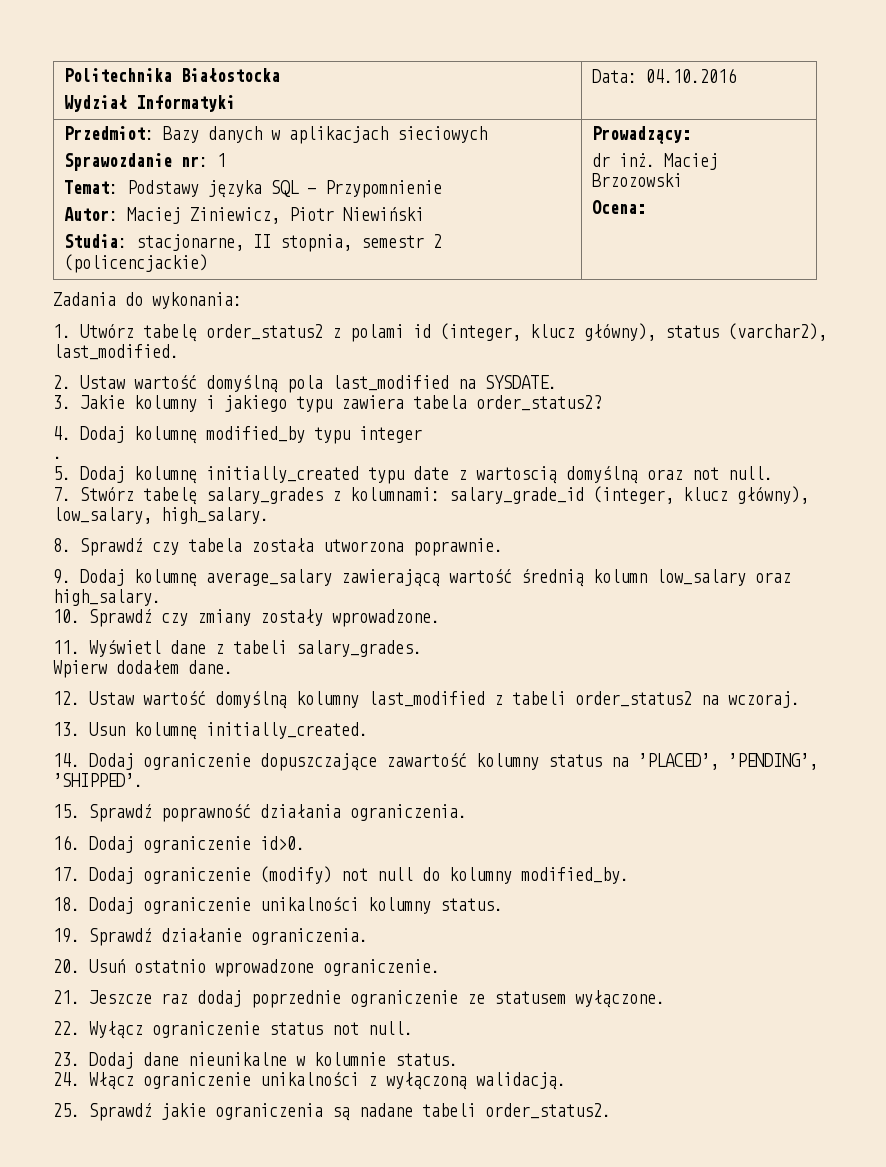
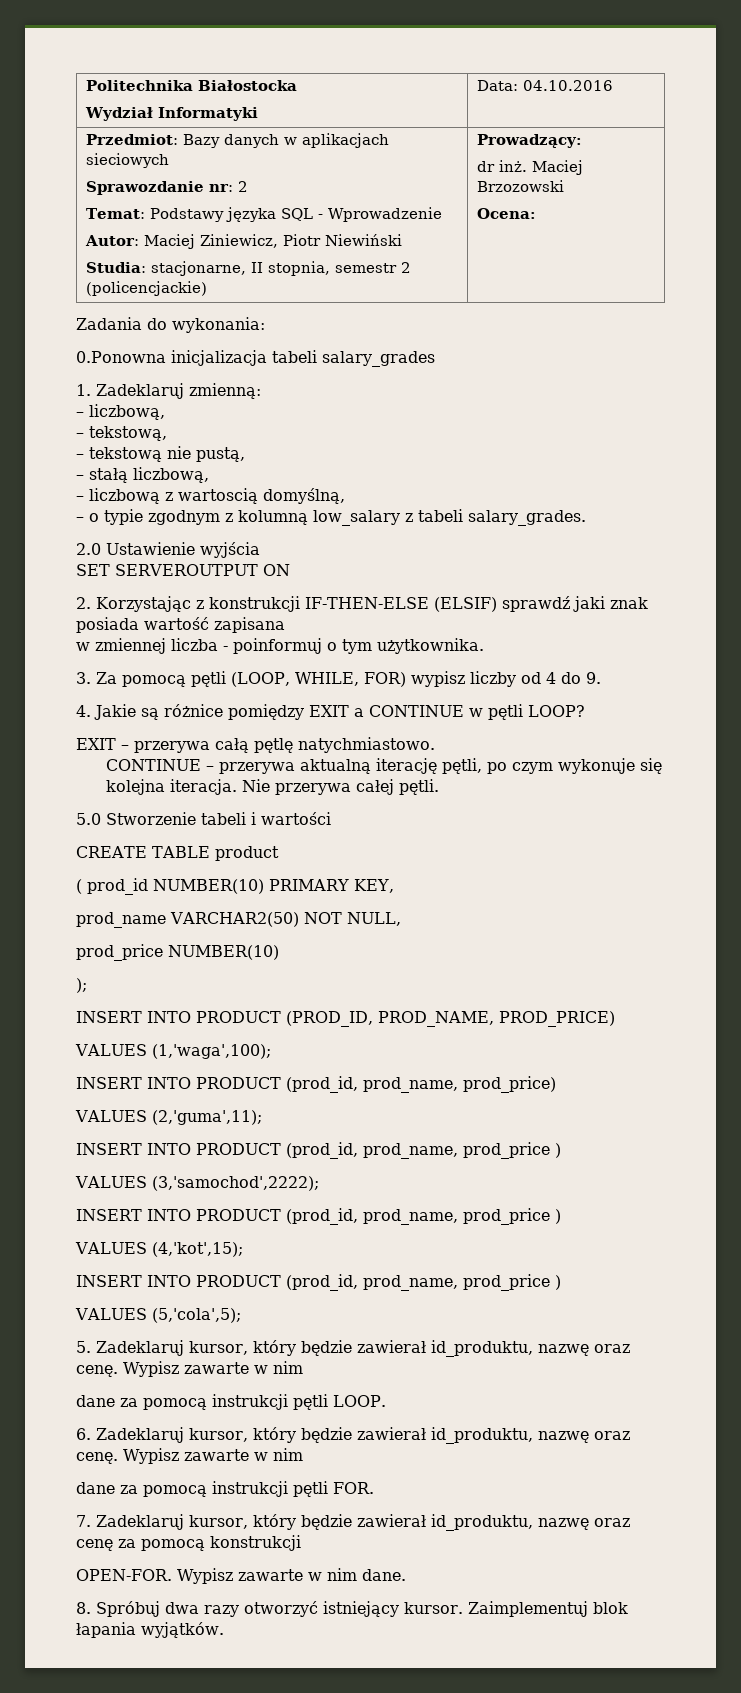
[216,153,226,167] 1 -> [237,181,248,192] 2
[324,180,442,198] Przypomnienie -> [327,207,442,222] Wprowadzenie
[53,323,827,342] [53,344,179,360] [53,375,557,393] [53,395,602,413] [53,426,422,444] [53,456,62,459] [53,466,773,484] [53,486,809,505] [53,507,269,524] [53,538,503,556] [53,569,791,587] [53,589,161,606] [53,609,440,627] [53,640,422,657] [53,660,233,678] [53,691,800,709] [53,722,368,740] [53,753,818,771] [53,773,143,787] [53,804,467,822] [53,835,305,853] [53,866,629,884] [53,897,503,914] [53,928,368,946] [53,959,440,977] [53,990,665,1008] [53,1021,413,1039] [53,1052,458,1069] [53,1072,566,1090] [53,1103,611,1121] 1. Utwórz tabelę order_status2 z polami id (integer, klucz główny), status (varchar2), last_modified. // 2. Ustaw wartość domyślną pola last_modified na SYSDATE. // 3. Jakie kolumny i jakiego typu zawiera tabela order_status2? // 4. Dodaj kolumnę modified_by typu integer // . // 5. Dodaj kolumnę initially_created typu date z wartoscią domyślną oraz not null. // 7. Stwórz tabelę salary_grades z kolumnami: salary_grade_id (integer, klucz główny), low_salary, high_salary. // 8. Sprawdź czy tabela została utworzona poprawnie. // 9. Dodaj kolumnę average_salary zawierającą wartość średnią kolumn low_salary oraz high_salary. // 10. Sprawdź czy zmiany zostały wprowadzone. // 11. Wyświetl dane z tabeli salary_grades. // Wpierw dodałem dane. // 12. Ustaw wartość domyślną kolumny last_modified z tabeli order_status2 na wczoraj. // 13. Usun kolumnę initially_created. // 14. Dodaj ograniczenie dopuszczające zawartość kolumny status na ’PLACED’, ’PENDING’, ’SHIPPED’. // 15. Sprawdź poprawność działania ograniczenia. // 16. Dodaj ograniczenie id>0. // 17. Dodaj ograniczenie (modify) not null do kolumny modified_by. // 18. Dodaj ograniczenie unikalności kolumny status. // 19. Sprawdź działanie ograniczenia. // 20. Usuń ostatnio wprowadzone ograniczenie. // 21. Jeszcze raz dodaj poprzednie ograniczenie ze statusem wyłączone. // 22. Wyłącz ograniczenie status not null. // 23. Dodaj dane nieunikalne w kolumnie status. // 24. Włącz ograniczenie unikalności z wyłączoną walidacją. // 25. Sprawdź jakie ograniczenia są nadane tabeli order_status2. -> [76,350,435,367] [76,383,261,399] [76,404,165,420] [76,426,167,441] [76,446,245,462] [76,467,209,483] [76,488,345,504] [76,509,586,526] [76,542,260,558] [76,564,290,576] [76,596,648,612] [76,617,285,633] [76,638,484,654] [76,671,601,687] [76,704,585,720] [76,737,435,753] [105,758,662,774] [105,779,439,795] [76,812,331,825] [76,846,279,861] [76,878,394,895] [76,912,401,928] [76,944,279,961] [76,978,87,993] [76,1011,615,1027] [75,1044,271,1059] [76,1076,556,1093] [75,1110,262,1125] [76,1142,561,1159] [75,1176,319,1191] [76,1208,561,1225] [75,1242,243,1257] [76,1274,561,1291] [75,1308,241,1323] [76,1340,630,1357] [76,1361,303,1377] [76,1394,386,1410] [76,1427,630,1444] [76,1448,303,1464] [76,1481,374,1497] [76,1514,630,1531] [76,1535,301,1551] [76,1568,406,1584] [76,1601,628,1617] [76,1622,224,1638] 0.Ponowna inicjalizacja tabeli salary_grades // 1. Zadeklaruj zmienną: // – liczbową, // – tekstową, // – tekstową nie pustą, // – stałą liczbową, // – liczbową z wartoscią domyślną, // – o typie zgodnym z kolumną low_salary z tabeli salary_grades. // 2.0 Ustawienie wyjścia // SET SERVEROUTPUT ON // 2. Korzystając z konstrukcji IF-THEN-ELSE (ELSIF) sprawdź jaki znak posiada wartość zapisana // w zmiennej liczba - poinformuj o tym użytkownika. // 3. Za pomocą pętli (LOOP, WHILE, FOR) wypisz liczby od 4 do 9. // 4. Jakie są różnice pomiędzy EXIT a CONTINUE w pętli LOOP? // EXIT – przerywa całą pętlę natychmiastowo. // CONTINUE – przerywa aktualną iterację pętli, po czym wykonuje się kolejna iteracja. Nie przerywa całej pętli. // 5.0 Stworzenie tabeli i wartości // CREATE TABLE product // ( prod_id NUMBER(10) PRIMARY KEY, // prod_name VARCHAR2(50) NOT NULL, // prod_price NUMBER(10) // ); // INSERT INTO PRODUCT (PROD_ID, PROD_NAME, PROD_PRICE) // VALUES (1,'waga',100); // INSERT INTO PRODUCT (prod_id, prod_name, prod_price) // VALUES (2,'guma',11); // INSERT INTO PRODUCT (prod_id, prod_name, prod_price ) // VALUES (3,'samochod',2222); // INSERT INTO PRODUCT (prod_id, prod_name, prod_price ) // VALUES (4,'kot',15); // INSERT INTO PRODUCT (prod_id, prod_name, prod_price ) // VALUES (5,'cola',5); // 5. Zadeklaruj kursor, który będzie zawierał id_produktu, nazwę oraz cenę. Wypisz zawarte w nim // dane za pomocą instrukcji pętli LOOP. // 6. Zadeklaruj kursor, który będzie zawierał id_produktu, nazwę oraz cenę. Wypisz zawarte w nim // dane za pomocą instrukcji pętli FOR. // 7. Zadeklaruj kursor, który będzie zawierał id_produktu, nazwę oraz cenę za pomocą konstrukcji // OPEN-FOR. Wypisz zawarte w nim dane. // 8. Spróbuj dwa razy otworzyć istniejący kursor. Zaimplementuj blok łapania wyjątków.

